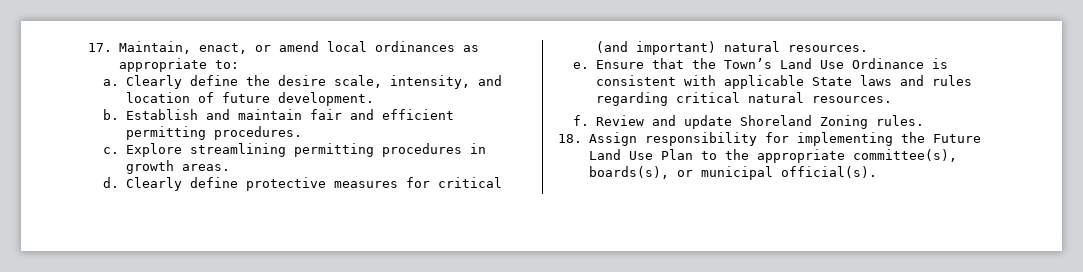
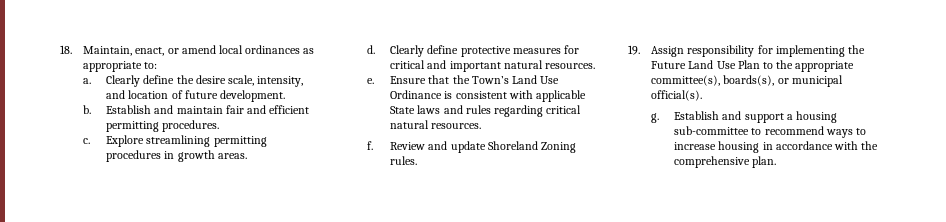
[88,43,112,52] 17. -> [60,45,72,54] 18.
[595,41,716,55] (and important) -> [427,60,501,72] and important
[558,134,582,143] 18. -> [628,45,640,55] 19.
(877, 172) none -> [651,111,838,123] [674,126,867,138] [674,141,879,153] [674,156,777,168] // g. Establish and support a housing sub-committee to recommend ways to increase housing in accordance with the comprehensive plan.

